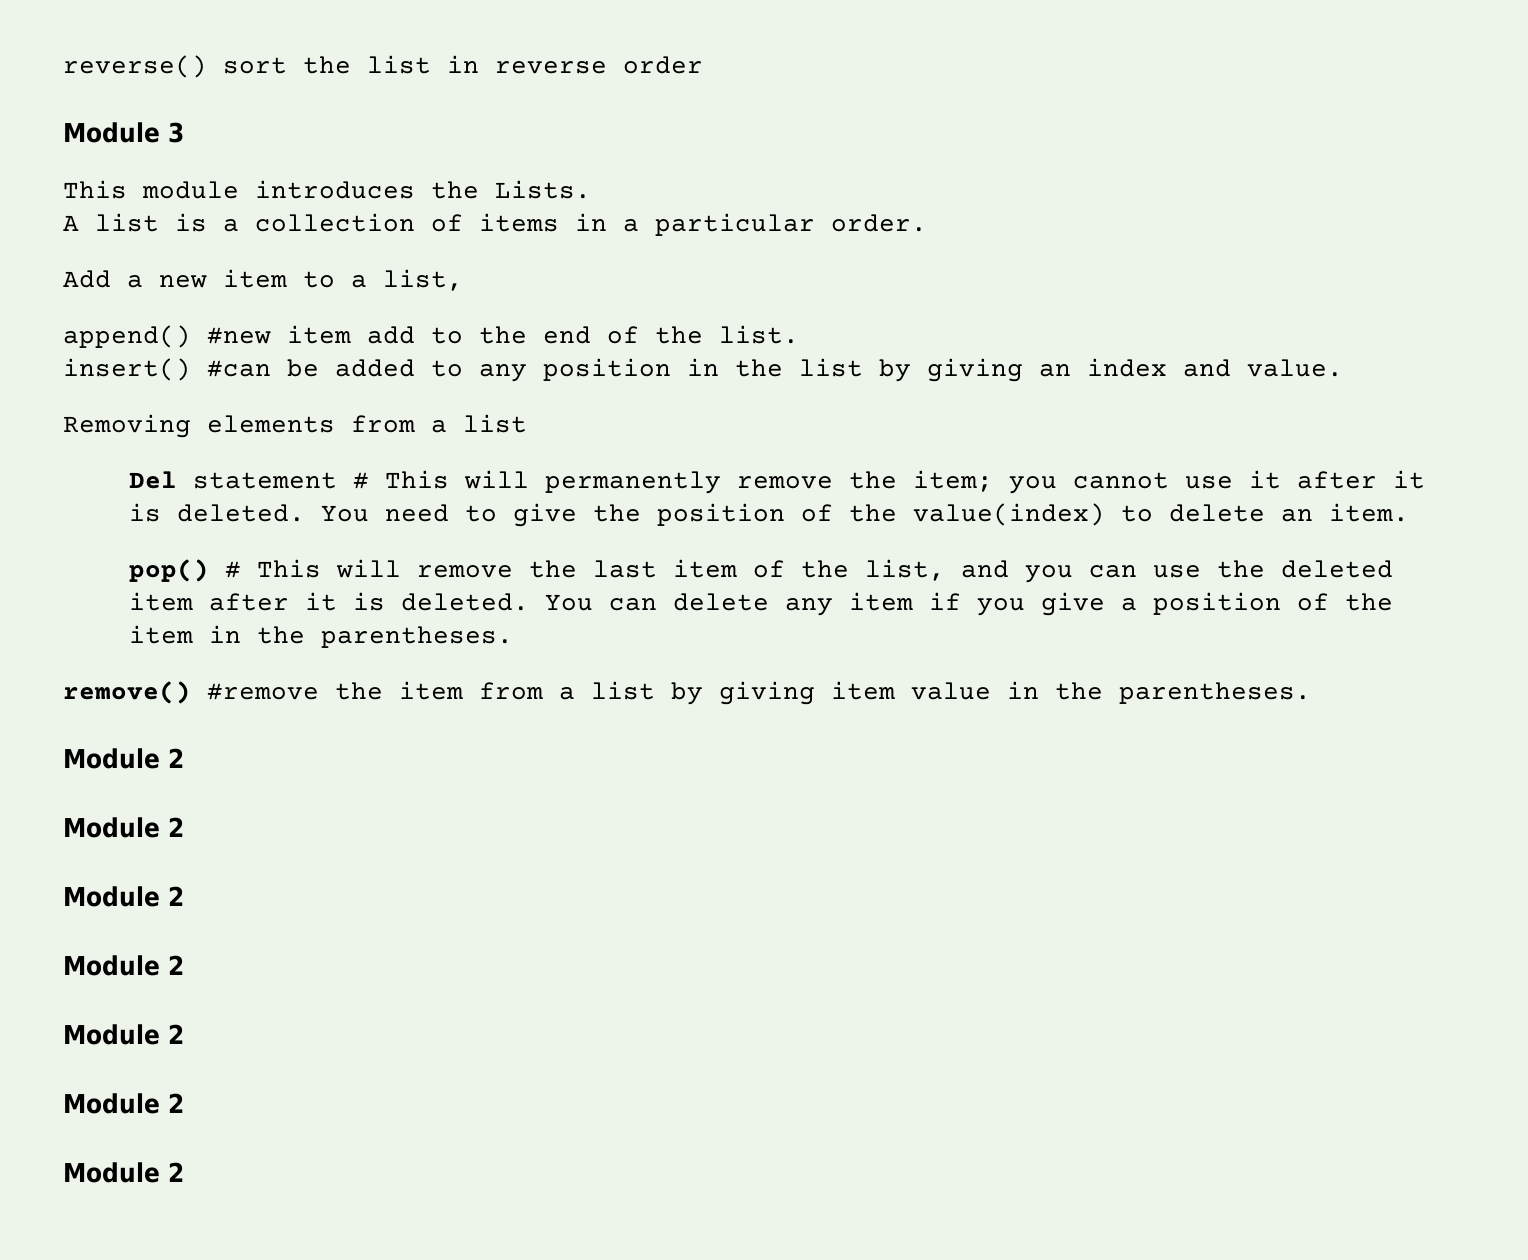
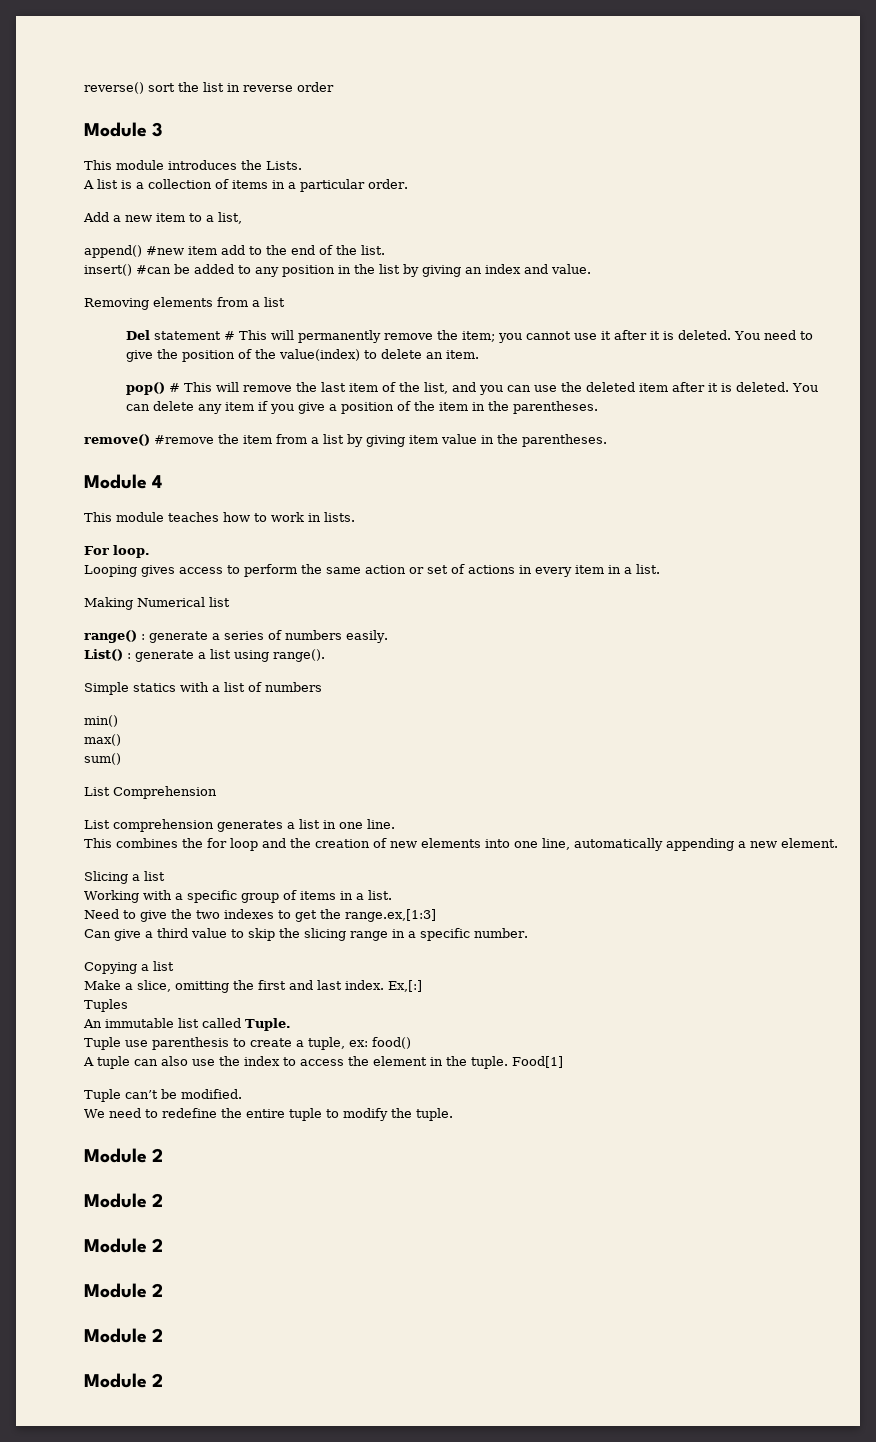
[168,748,184,768] 2 -> [152,475,163,488] [84,512,355,522] [84,545,150,558] [84,564,660,577] [84,597,230,610] [84,630,388,643] [84,649,325,662] [84,682,322,695] [84,715,118,727] [84,734,121,746] [84,753,121,765] [84,786,217,799] [84,819,395,832] [84,838,838,851] [84,871,165,884] [84,890,392,903] [84,909,436,922] [84,928,528,941] [84,961,174,974] [84,980,422,993] [84,999,128,1012] [83,1018,291,1031] [84,1037,411,1050] [83,1056,563,1069] [84,1089,242,1102] [84,1108,453,1121] 4 // This module teaches how to work in lists. // For loop. // Looping gives access to perform the same action or set of actions in every item in a list. // Making Numerical list // range() : generate a series of numbers easily. // List() : generate a list using range(). // Simple statics with a list of numbers // min() // max() // sum() // List Comprehension // List comprehension generates a list in one line. // This combines the for loop and the creation of new elements into one line, automatically appending a new element. // Slicing a list // Working with a specific group of items in a list. // Need to give the two indexes to get the range.ex,[1:3] // Can give a third value to skip the slicing range in a specific number. // Copying a list // Make a slice, omitting the first and last index. Ex,[:] // Tuples // An immutable list called Tuple. // Tuple use parenthesis to create a tuple, ex: food() // A tuple can also use the index to access the element in the tuple. Food[1] // Tuple can’t be modified. // We need to redefine the entire tuple to modify the tuple.

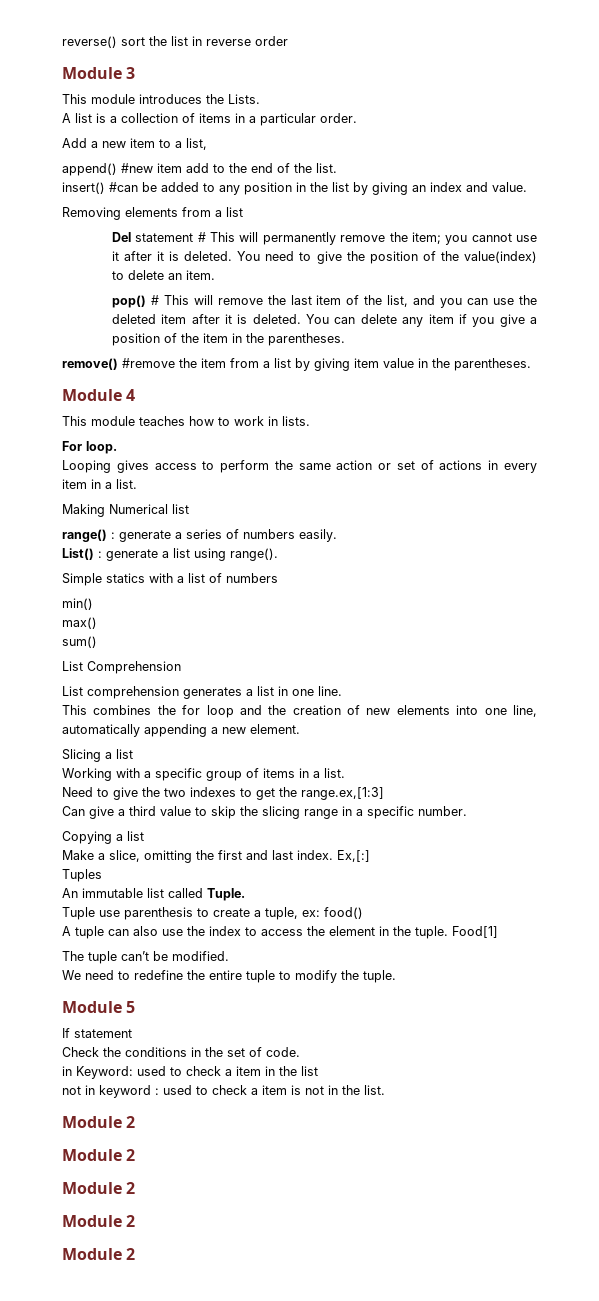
[84,1089,121,1102] Tuple -> [62,951,117,964] The tuple
[152,1148,164,1162] 2 -> [126,1001,136,1013] [62,1028,132,1038] [62,1047,300,1057] [62,1066,318,1079] [62,1085,385,1098] 5 // If statement // Check the conditions in the set of code. // in Keyword: used to check a item in the list // not in keyword : used to check a item is not in the list.

